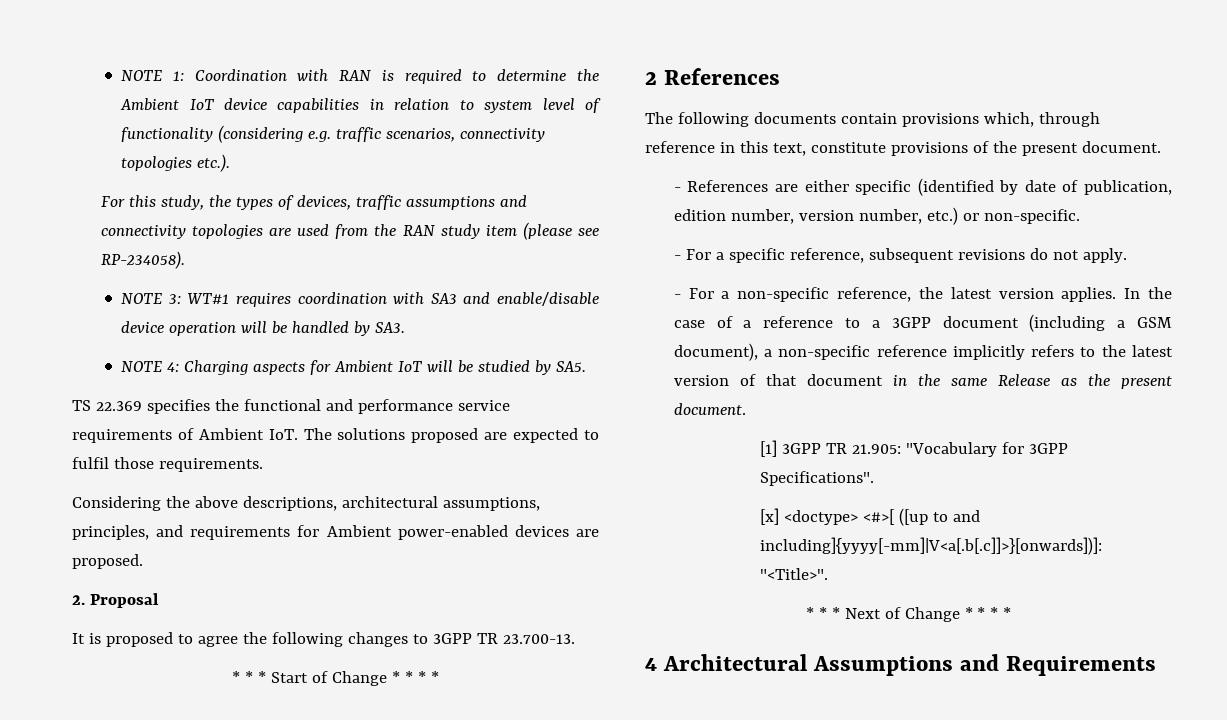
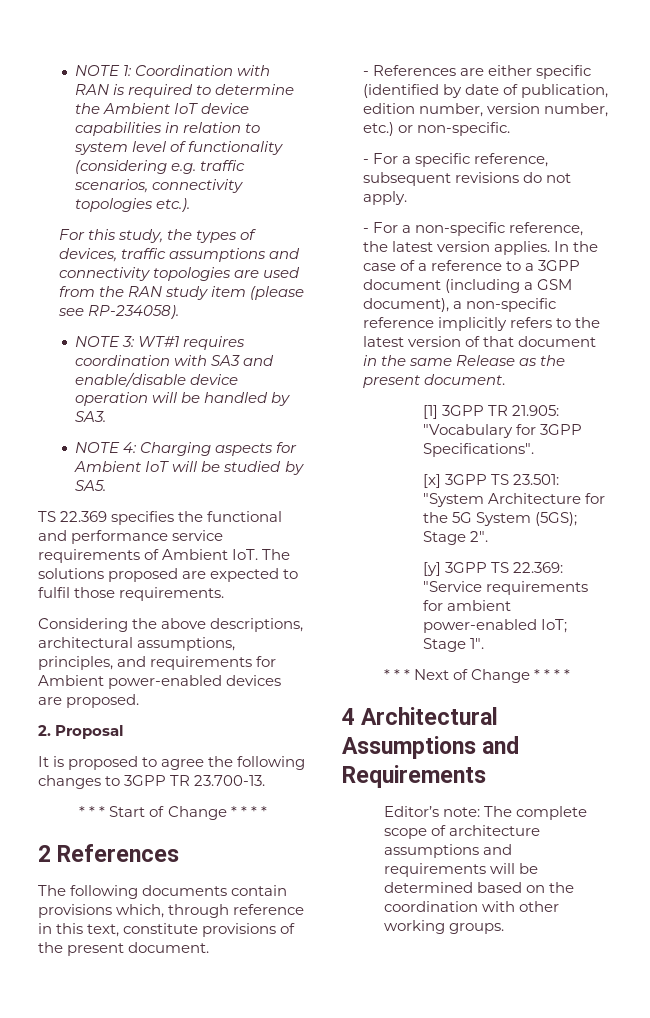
[784,508,981,526] [760,537,1103,555] [760,568,829,580] <doctype> <#>[ ([up to and including]{yyyy[-mm]|V<a[.b[.c]]>}[onwards])]: "<Title>". -> [445,474,560,485] [423,493,606,507] [423,512,578,526] [423,531,489,545] [423,562,564,576] [423,581,589,595] [423,600,512,611] [423,619,568,633] [423,638,485,652] 3GPP TS 23.501: "System Architecture for the 5G System (5GS); Stage 2". // [y] 3GPP TS 22.369: "Service requirements for ambient power-enabled IoT; Stage 1".
(1157, 666) none -> [383,806,587,820] [383,825,540,839] [383,844,512,858] [383,863,538,877] [383,882,574,893] [383,901,559,912] [383,920,504,934] // Editor’s note: The complete scope of architecture assumptions and requirements will be determined based on the coordination with other working groups.

